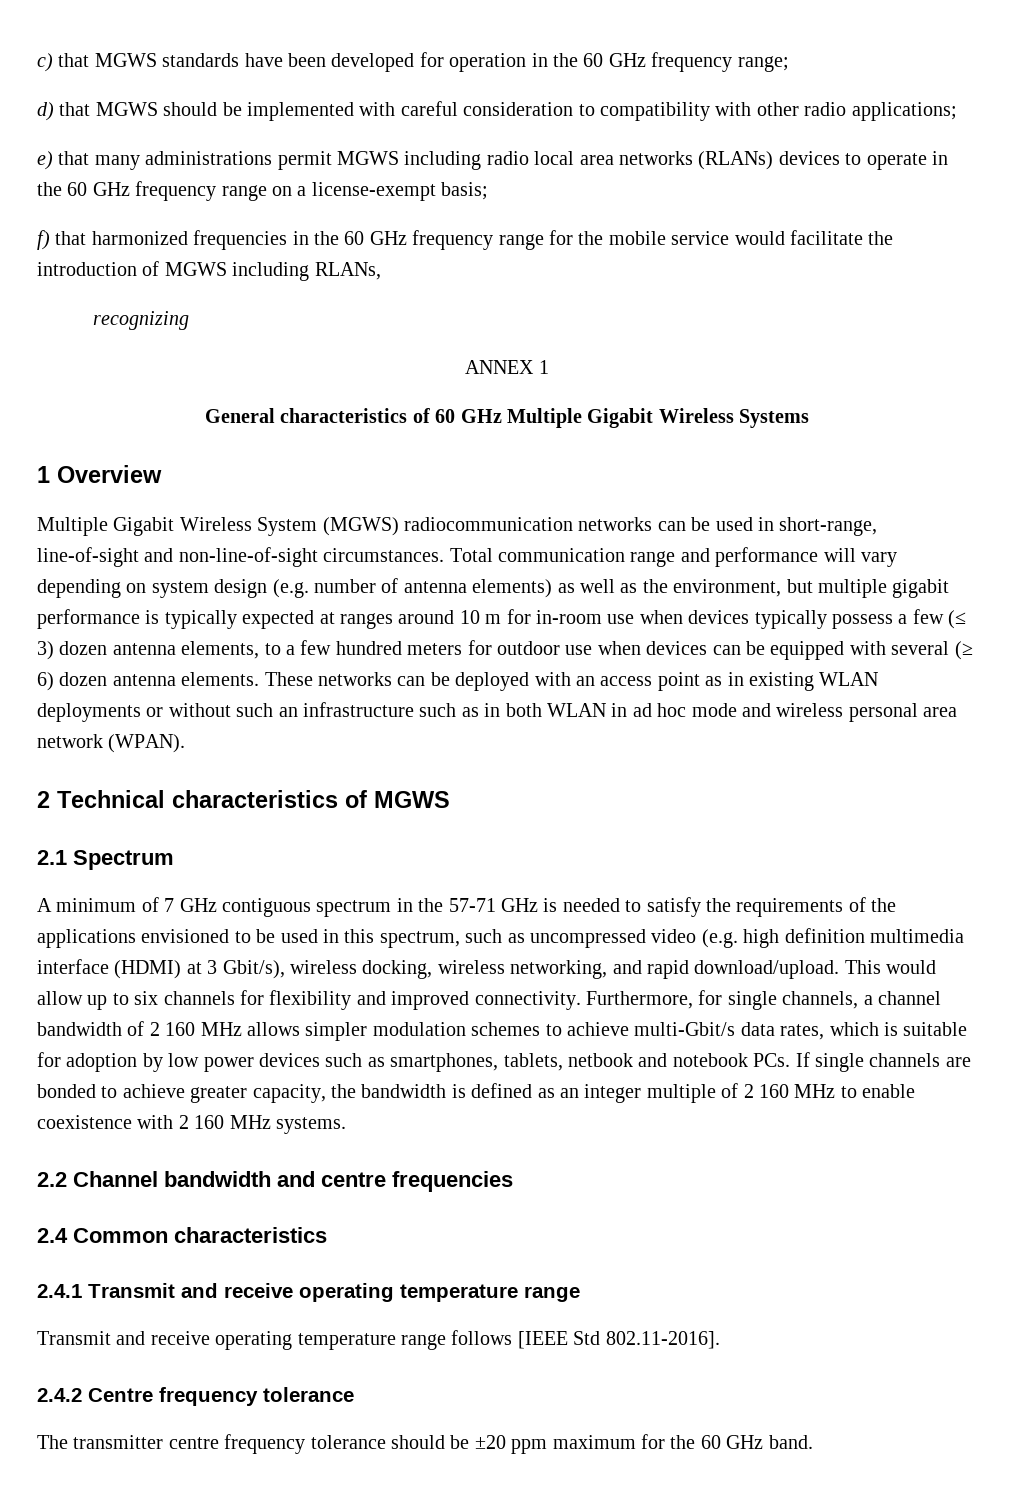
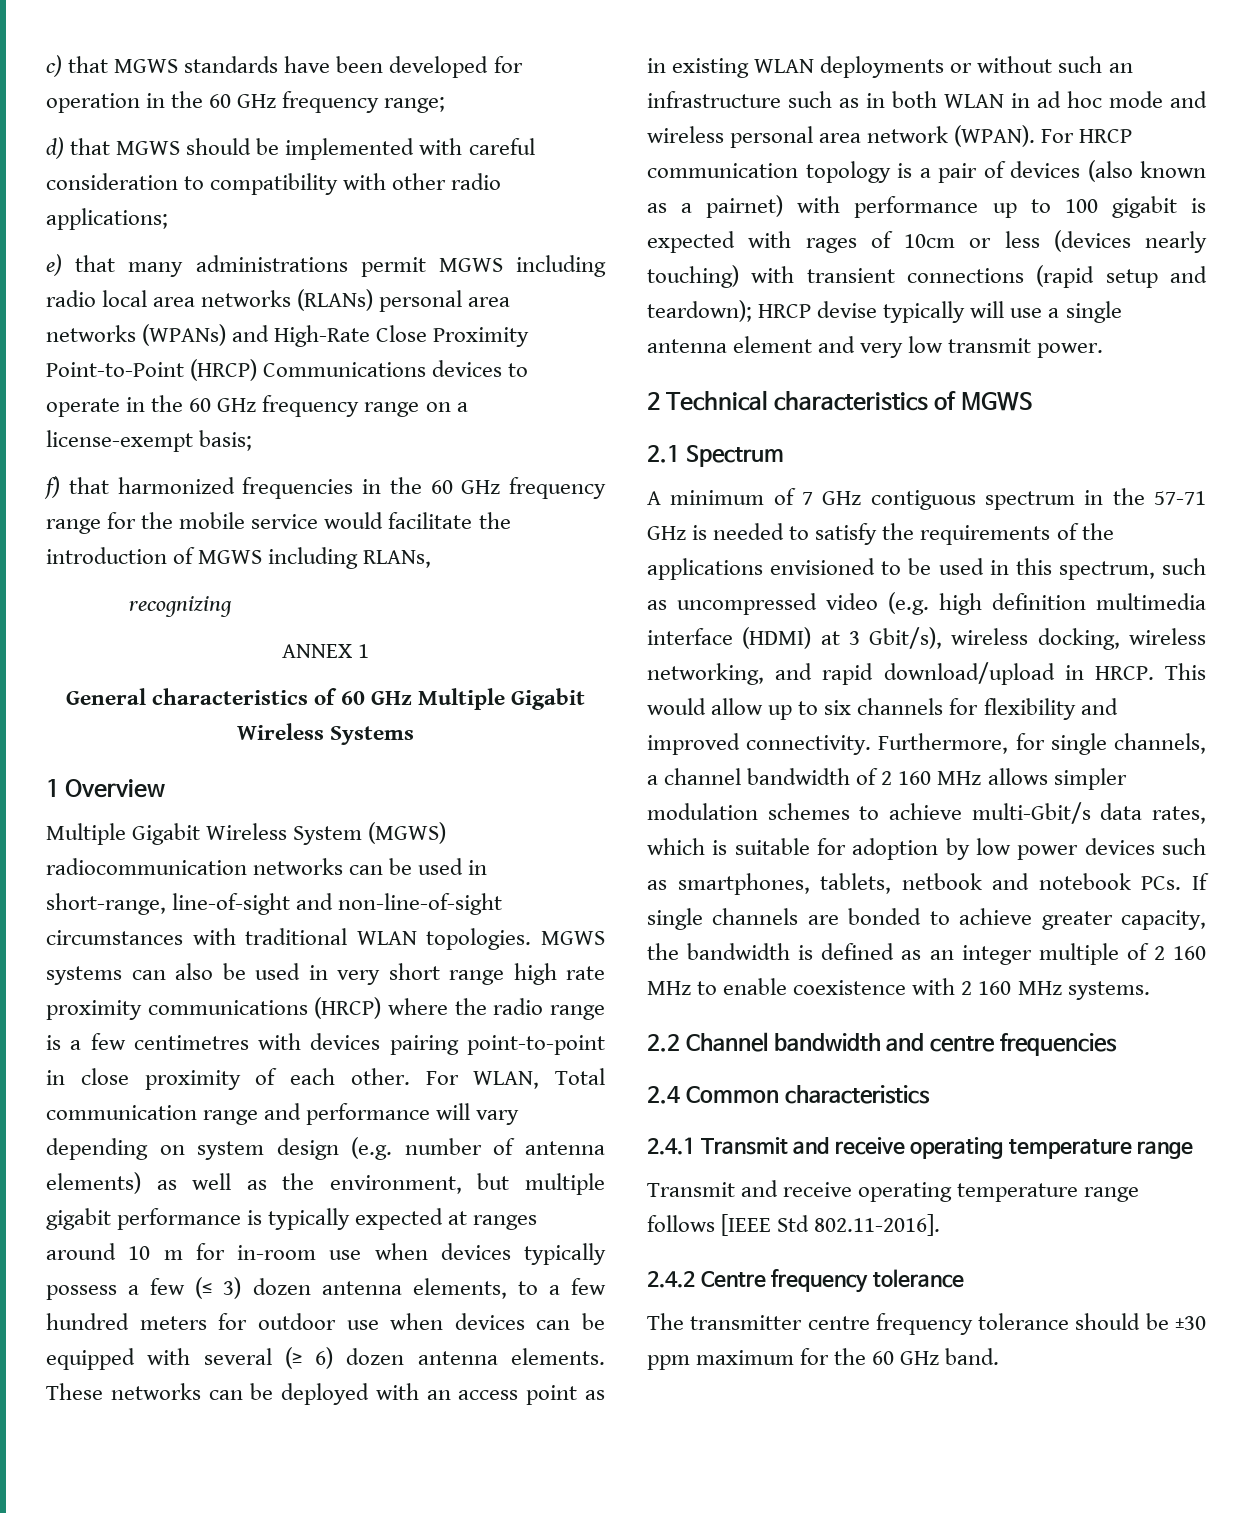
(774, 160) none -> [379,290,511,312] [46,324,530,347] [46,359,427,381] personal area networks (WPANs) and High-Rate Close Proximity Point-to-Point (HRCP) Communications
[323,548,445,562] circumstances. -> [46,928,605,950] [46,963,605,985] [46,997,605,1020] [46,1033,605,1055] [46,1068,540,1090] circumstances with traditional WLAN topologies. MGWS systems can also be used in very short range high rate proximity communications (HRCP) where the radio range is a few centimetres with devices pairing point-to-point in close proximity of each other. For WLAN,
(186, 743) none -> [1041,129,1133,143] [647,160,1206,183] [647,195,1206,218] [647,230,1207,253] [647,265,1207,288] [647,300,1122,323] [647,336,1104,358] For HRCP communication topology is a pair of devices (also known as a pairnet) with performance up to 100 gigabit is expected with rages of 10cm or less (devices nearly touching) with transient connections (rapid setup and teardown); HRCP devise typically will use a single antenna element and very low transmit power.
[694,960,840,979] download/upload. -> [883,662,1154,685] download/upload in HRCP.
[474,1435,506,1449] ±20 -> [1175,1316,1206,1330] ±30

